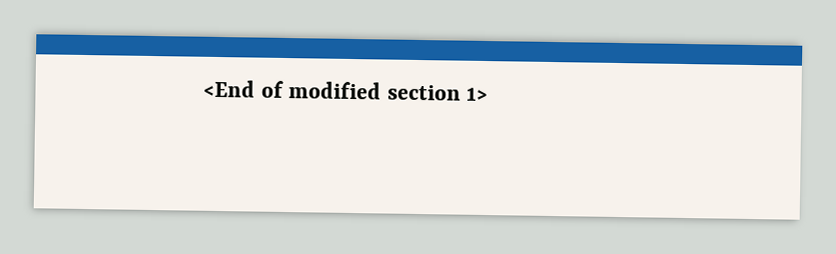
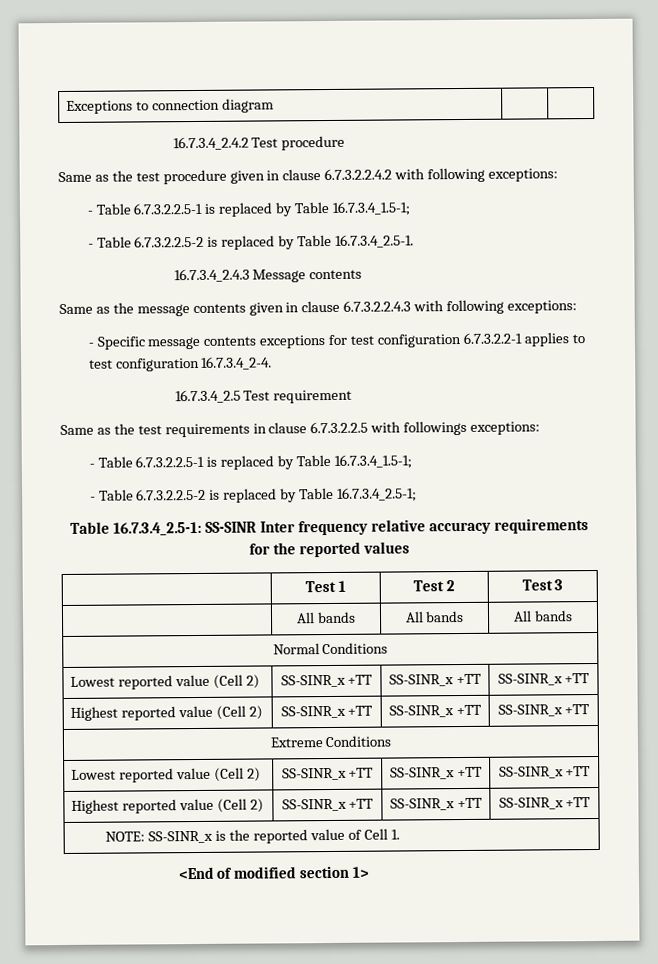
(203, 88) none -> [66,98,274,114] [172,135,346,151] [58,167,559,185] [86,201,412,217] [87,234,415,250] [173,268,363,283] [59,299,578,317] [87,332,585,350] [88,356,273,372] [174,389,353,404] [60,420,541,438] [88,454,413,470] [89,487,418,503] [70,518,589,536] [249,541,410,558] [305,580,346,593] [413,580,455,592] [521,579,564,591] [296,611,356,624] [404,610,465,623] [513,610,573,622] [272,642,389,655] [70,674,260,690] [280,674,374,688] [389,673,482,687] [497,673,591,686] [70,705,263,721] [280,705,374,719] [389,704,482,718] [497,704,591,717] [269,735,392,748] [71,767,261,783] [281,767,375,781] [390,766,483,780] [498,766,592,779] [71,798,264,814] [281,798,375,812] [390,797,483,811] [498,797,592,810] [105,828,400,844] Exceptions to connection diagram | | // 16.7.3.4_2.4.2 Test procedure // Same as the test procedure given in clause 6.7.3.2.2.4.2 with following exceptions: // - Table 6.7.3.2.2.5-1 is replaced by Table 16.7.3.4_1.5-1; // - Table 6.7.3.2.2.5-2 is replaced by Table 16.7.3.4_2.5-1. // 16.7.3.4_2.4.3 Message contents // Same as the message contents given in clause 6.7.3.2.2.4.3 with following exceptions: // - Specific message contents exceptions for test configuration 6.7.3.2.2-1 applies to test configuration 16.7.3.4_2-4. // 16.7.3.4_2.5 Test requirement // Same as the test requirements in clause 6.7.3.2.2.5 with followings exceptions: // - Table 6.7.3.2.2.5-1 is replaced by Table 16.7.3.4_1.5-1; // - Table 6.7.3.2.2.5-2 is replaced by Table 16.7.3.4_2.5-1; // Table 16.7.3.4_2.5-1: SS-SINR Inter frequency relative accuracy requirements for the reported values // | Test 1 | Test 2 | Test 3 // | All bands | All bands | All bands // Normal Conditions // Lowest reported value (Cell 2) | SS-SINR_x +TT | SS-SINR_x +TT | SS-SINR_x +TT // Highest reported value (Cell 2) | SS-SINR_x +TT | SS-SINR_x +TT | SS-SINR_x +TT // Extreme Conditions // Lowest reported value (Cell 2) | SS-SINR_x +TT | SS-SINR_x +TT | SS-SINR_x +TT // Highest reported value (Cell 2) | SS-SINR_x +TT | SS-SINR_x +TT | SS-SINR_x +TT // NOTE: SS-SINR_x is the reported value of Cell 1. //

